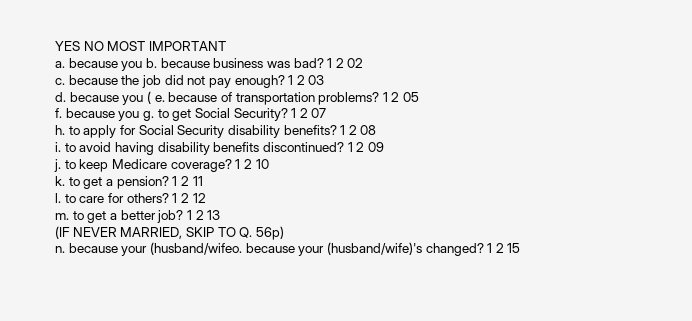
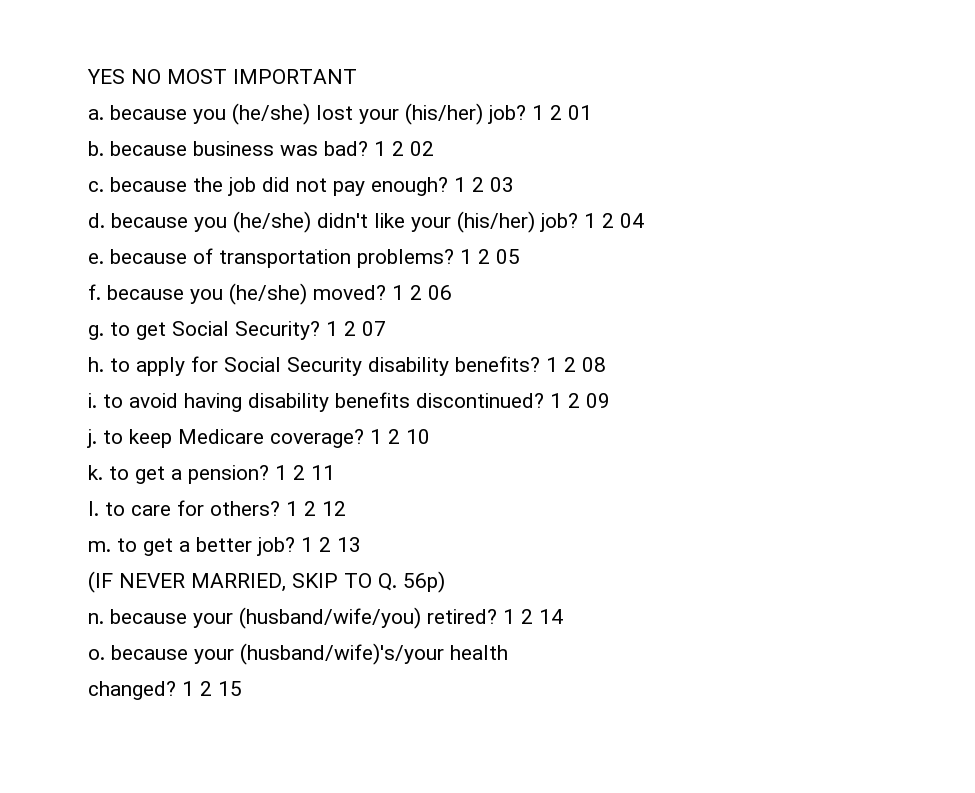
(143, 66) none -> [232,103,592,125] (he/she) lost your (his/her) job? 1 2 01 //
[146,91,151,104] ( -> [233,211,644,233] (he/she) didn't like your (his/her) job? 1 2 04 //
(140, 116) none -> [229,283,452,305] (he/she) moved? 1 2 06 //
[149,242,422,256] (husband/wifeo. because your (husband/wife)'s -> [239,607,563,629] [88,643,508,665] (husband/wife/you) retired? 1 2 14 // o. because your (husband/wife)'s/your health //

